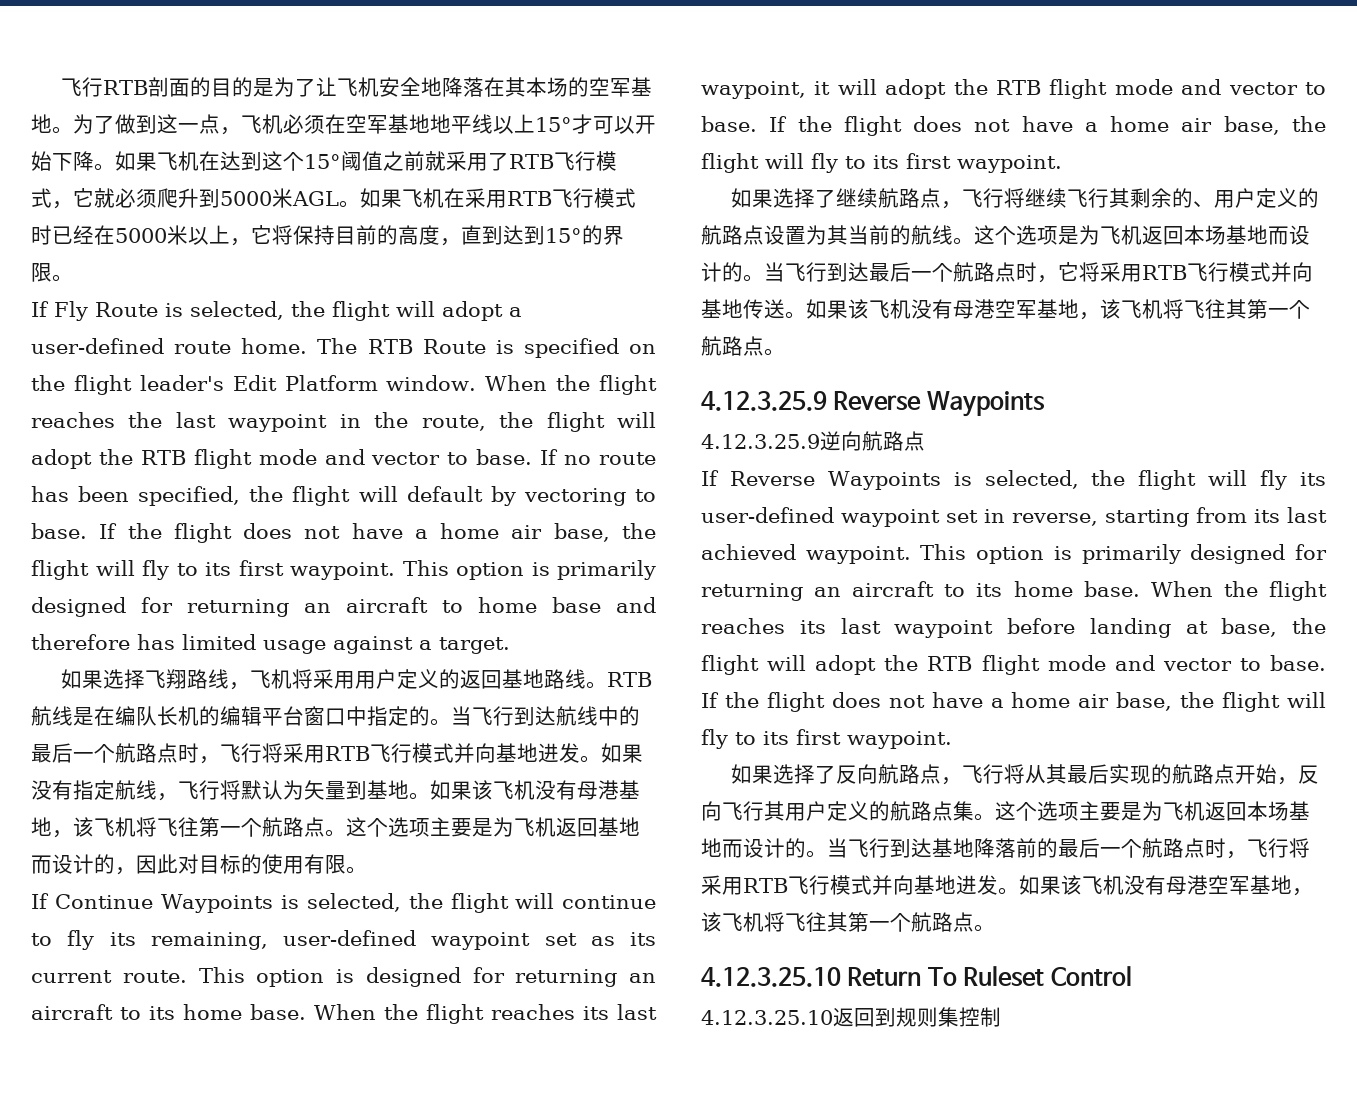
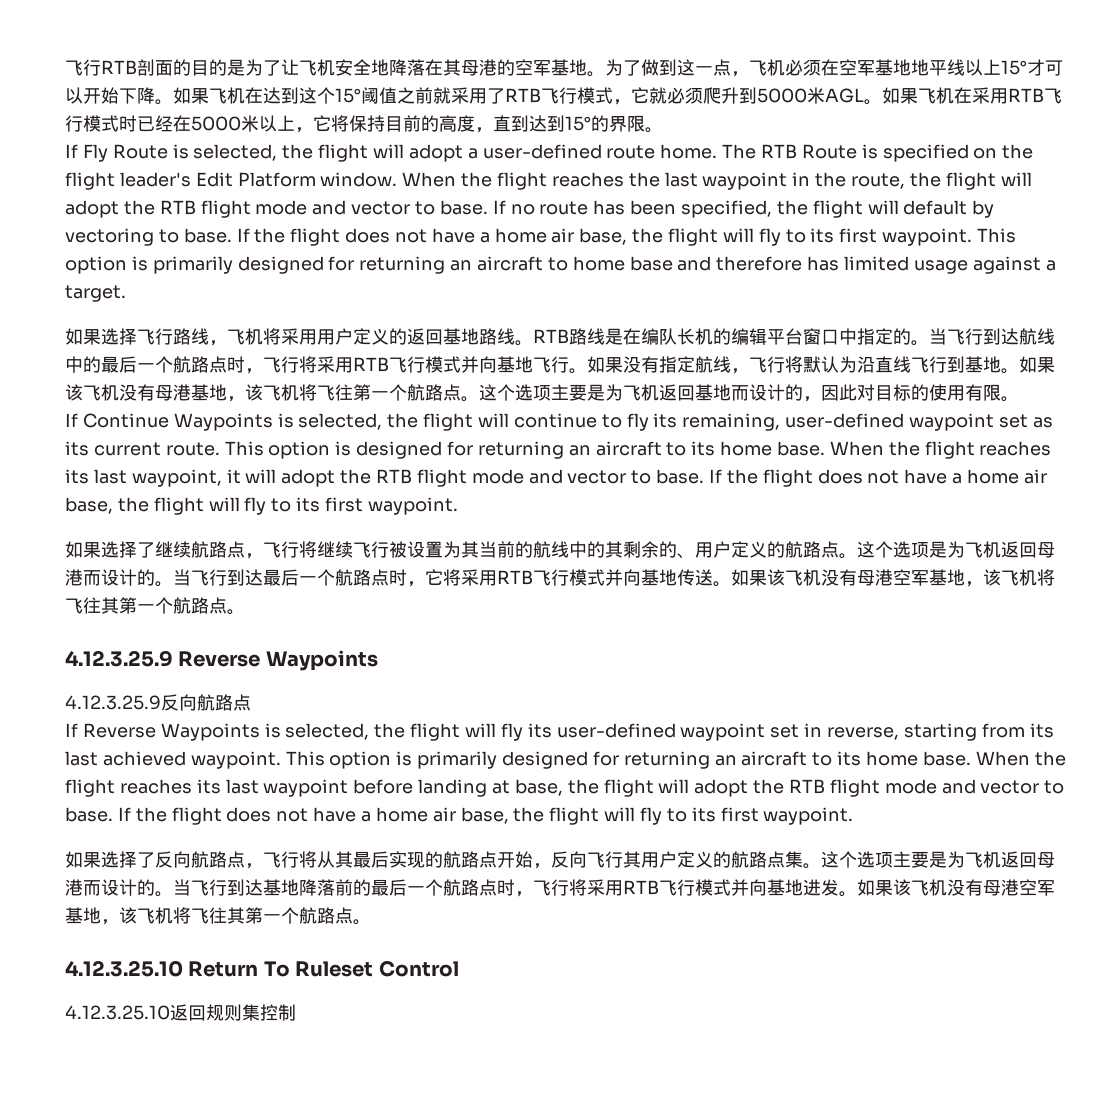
[525,77,568,97] 本场 -> [461,59,497,76] 母港
[165,669,187,689] 翔 -> [155,328,173,345] 行
[31,706,52,726] 航 -> [569,328,587,345] 路
[538,743,580,763] 进发 -> [533,356,569,373] 飞行
[304,780,346,800] 矢量 -> [857,356,947,373] 沿直线飞行
(1109, 198) none -> [389,541,605,558] 被设置为其当前的航线中的
[764,225,953,245] 设置为其当前的航线 -> (839, 549) none
[1184,225,1268,245] 本场基地 -> [1037,542,1055,558] [65,569,83,586] 母港
[820,431,841,451] 逆 -> [161,694,179,711] 反
[1247,801,1310,821] [701,838,722,857] 本场基地 -> [1037,852,1055,868] [65,879,83,896] 母港
[875,1008,896,1027] 到 -> (206, 1013) none

